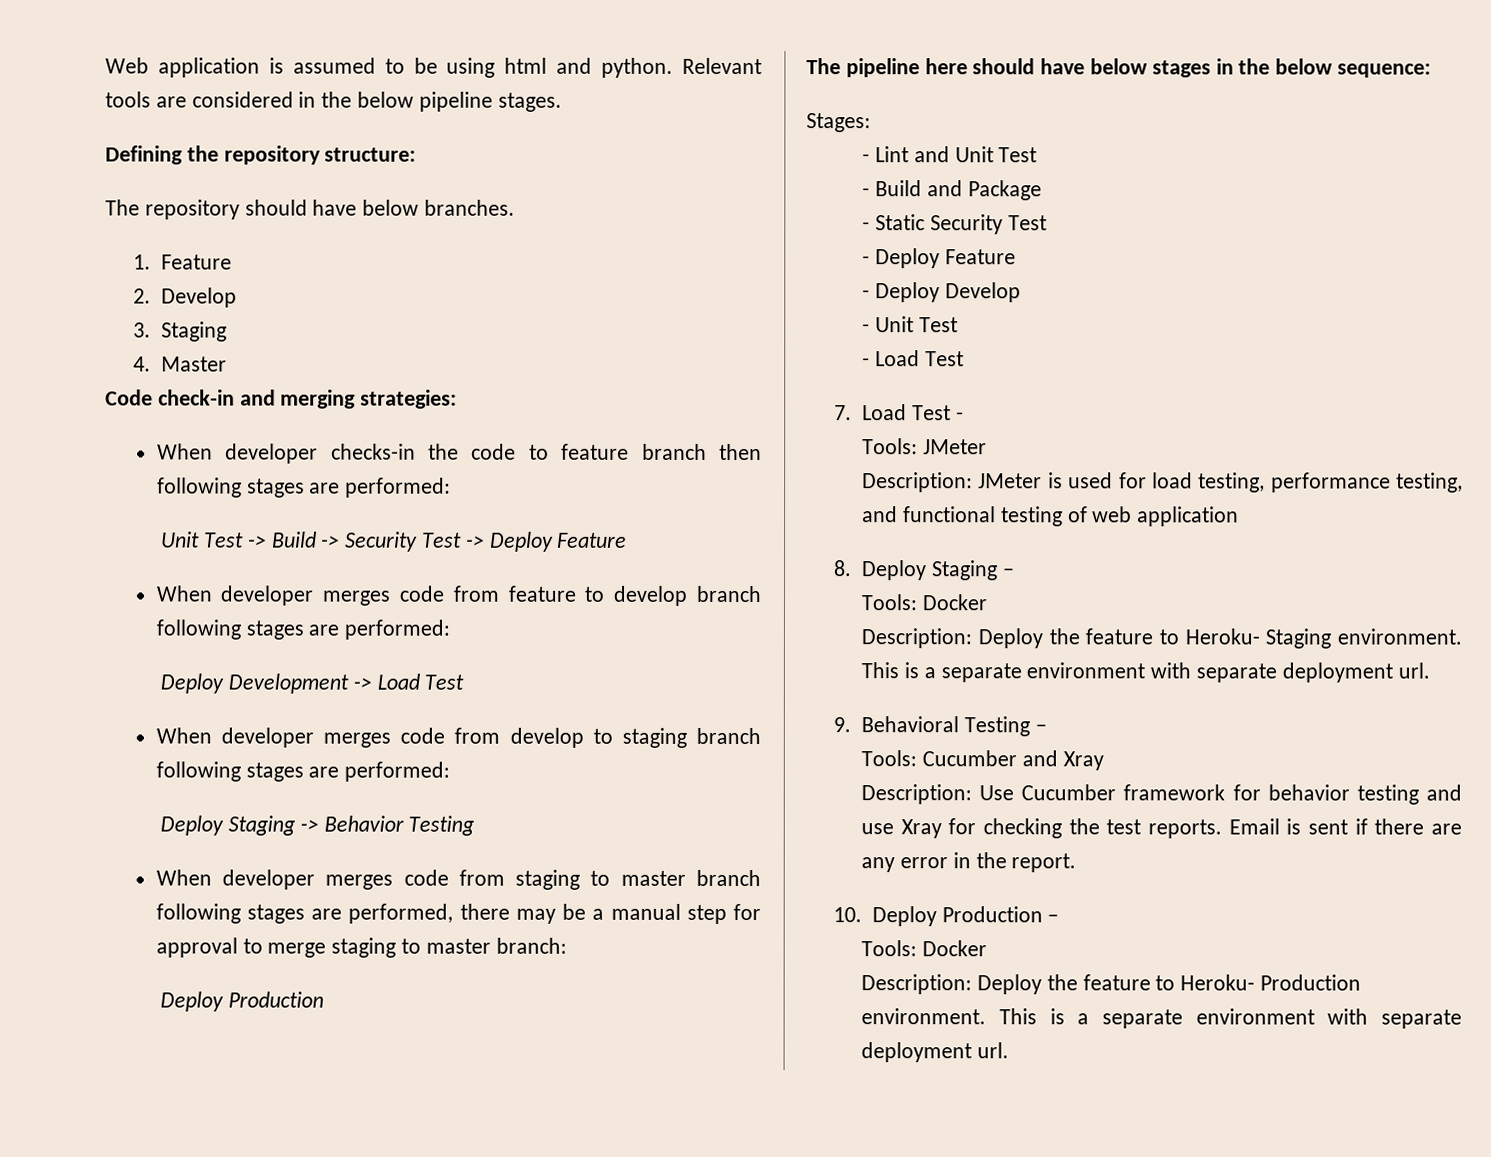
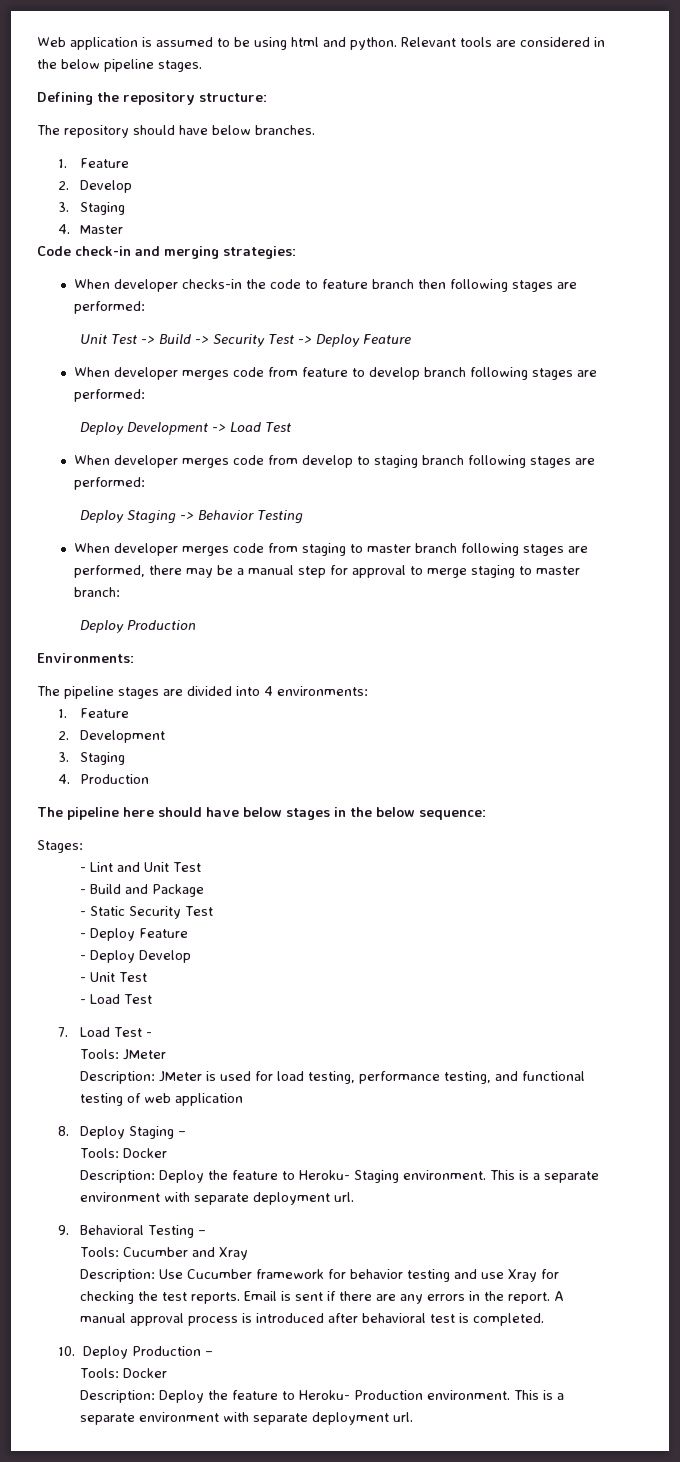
(324, 999) none -> [37,653,134,663] [37,686,368,699] [58,708,129,718] [58,730,165,743] [58,752,125,765] [58,774,149,784] // Environments: // The pipeline stages are divided into 4 environments: // 1. Feature // 2. Development // 3. Staging // 4. Production
[899,857,948,869] error -> [426,1294,465,1301] errors
(1077, 863) none -> [553,1291,564,1301] [79,1313,544,1326] A manual approval process is introduced after behavioral test is completed.

